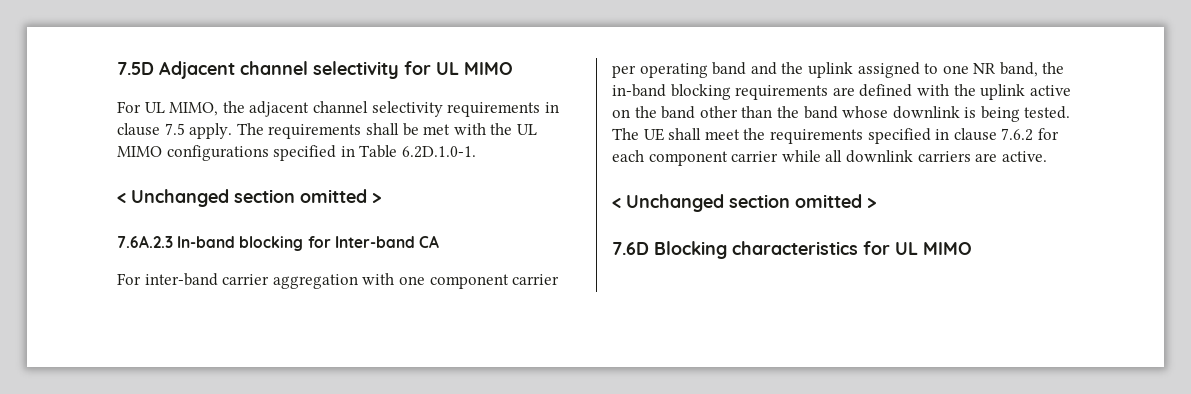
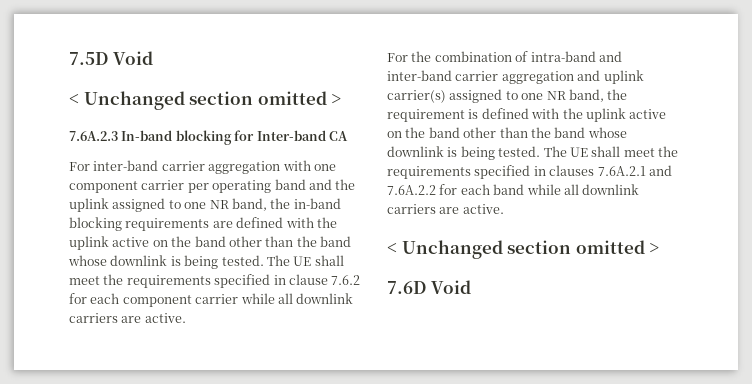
[159,61,513,79] [117,101,559,117] [117,123,537,139] [117,145,476,161] Adjacent channel selectivity for UL MIMO // For UL MIMO, the adjacent channel selectivity requirements in clause 7.5 apply. The requirements shall be met with the UL MIMO configurations specified in Table 6.2D.1.0-1. -> [112,51,153,65] Void
(1047, 156) none -> [387,51,622,62] [387,70,644,84] [387,89,628,103] [387,108,667,122] [387,127,627,138] [387,146,678,160] [387,165,672,179] [387,184,640,195] [387,204,504,214] // For the combination of intra-band and inter-band carrier aggregation and uplink carrier(s) assigned to one NR band, the requirement is defined with the uplink active on the band other than the band whose downlink is being tested. The UE shall meet the requirements specified in clauses 7.6A.2.1 and 7.6A.2.2 for each band while all downlink carriers are active.
[654,241,972,259] Blocking characteristics for UL MIMO -> [430,280,471,294] Void

